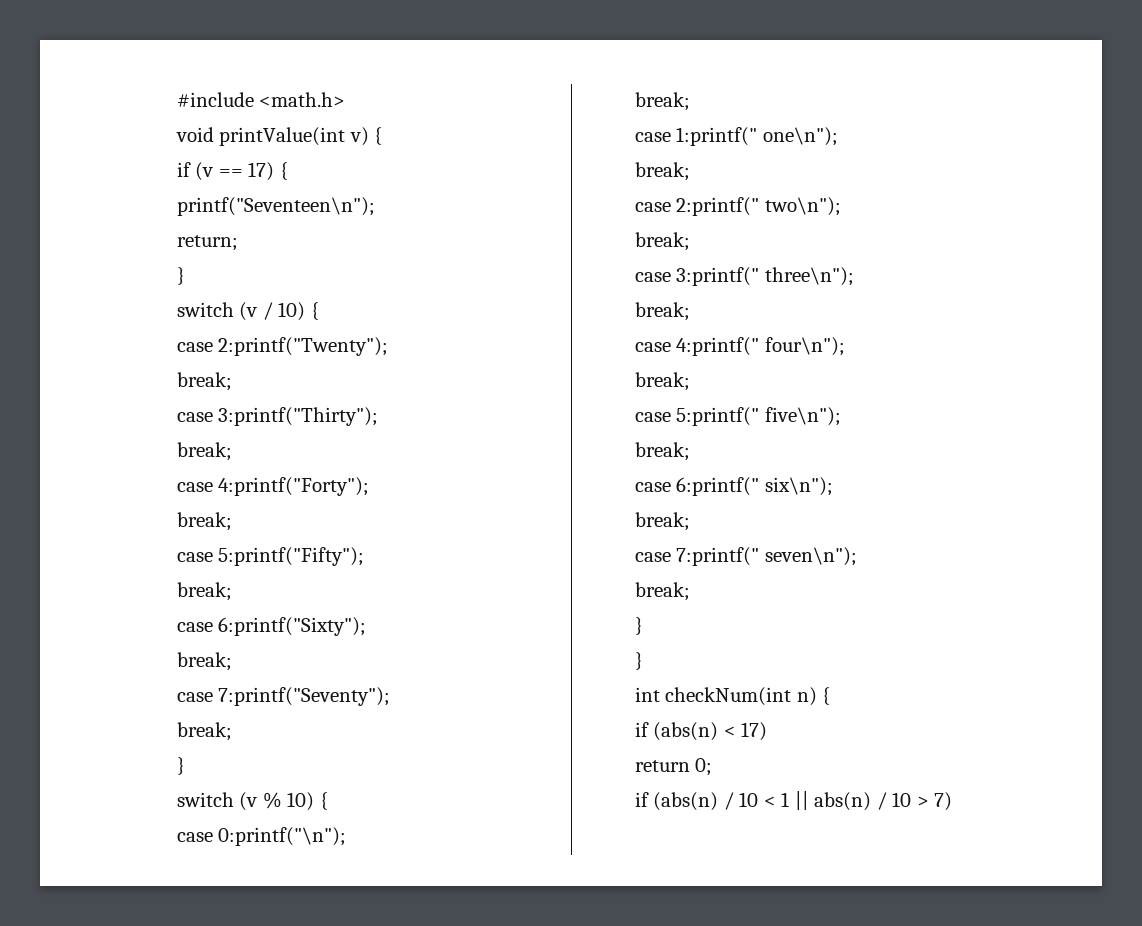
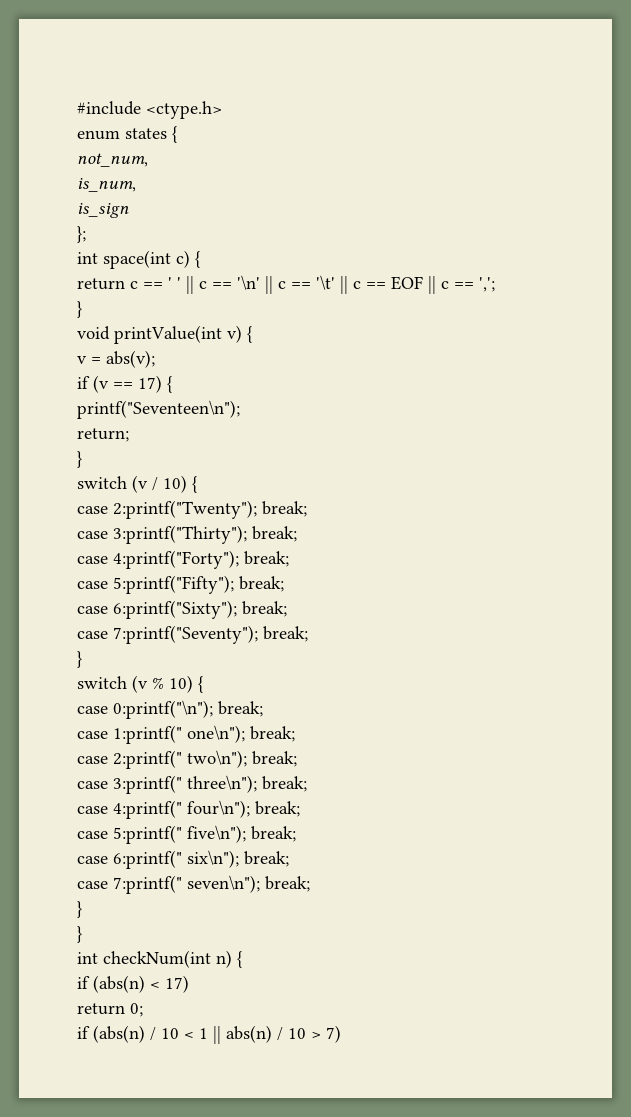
[259,92,346,107] <math.h> -> [146,101,223,119] [77,126,178,143] [77,153,149,167] [77,178,137,192] [77,203,130,218] [77,226,87,243] [77,250,201,269] [77,275,496,294] [77,301,83,318] <ctype.h> // enum states { // not_num, // is_num, // is_sign // }; // int space(int c) { // return c == ' ' || c == '\n' || c == '\t' || c == EOF || c == ','; // }
(383, 136) none -> [77,350,156,368] // v = abs(v);
(389, 346) // -> (258, 509) none
(379, 416) // -> (248, 534) none
(370, 486) // -> (240, 559) none
(365, 556) // -> (235, 584) none
(367, 626) // -> (238, 609) none
(391, 696) // -> (259, 634) none
(347, 836) // -> (214, 709) none
(838, 136) // -> (246, 734) none
(841, 206) // -> (248, 759) none
(854, 276) // -> (258, 784) none
(845, 346) // -> (251, 809) none
(841, 416) // -> (247, 834) none
(833, 486) // -> (240, 859) none
(857, 556) // -> (261, 884) none

